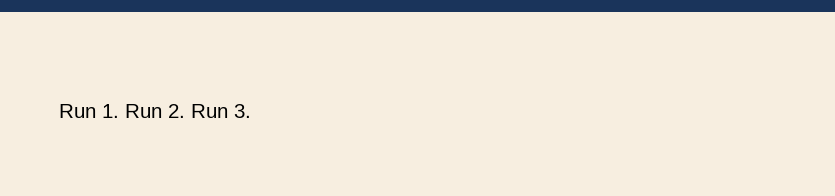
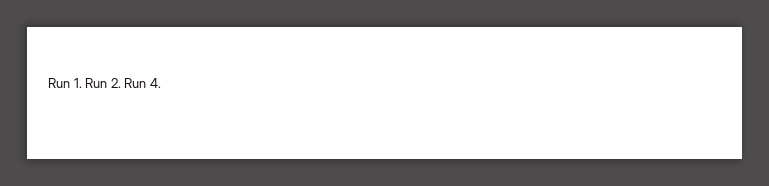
[234,104,251,118] 3. -> [149,78,161,88] 4.

